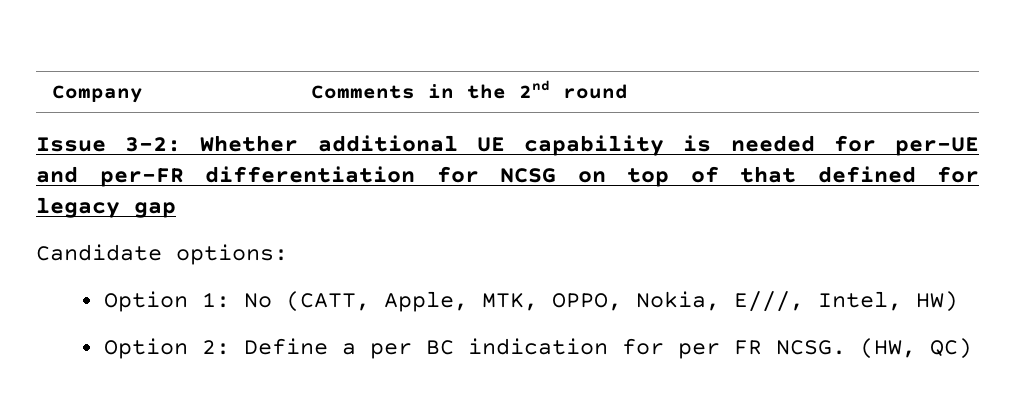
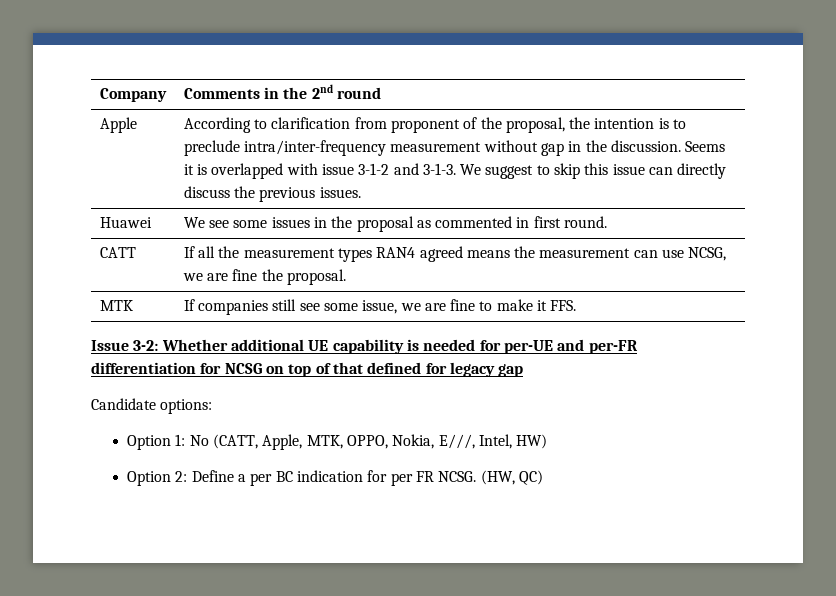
(629, 91) none -> [99,117,137,133] [183,117,687,133] [183,140,726,156] [183,163,727,179] [183,186,361,202] [99,217,152,228] [183,216,608,232] [99,247,136,258] [183,246,727,262] [182,269,346,285] [99,300,133,311] [183,299,577,315] // Apple | According to clarification from proponent of the proposal, the intention is to preclude intra/inter-frequency measurement without gap in the discussion. Seems it is overlapped with issue 3-1-2 and 3-1-3. We suggest to skip this issue can directly discuss the previous issues. // Huawei | We see some issues in the proposal as commented in first round. // CATT | If all the measurement types RAN4 agreed means the measurement can use NCSG, we are fine the proposal. // MTK | If companies still see some issue, we are fine to make it FFS.

